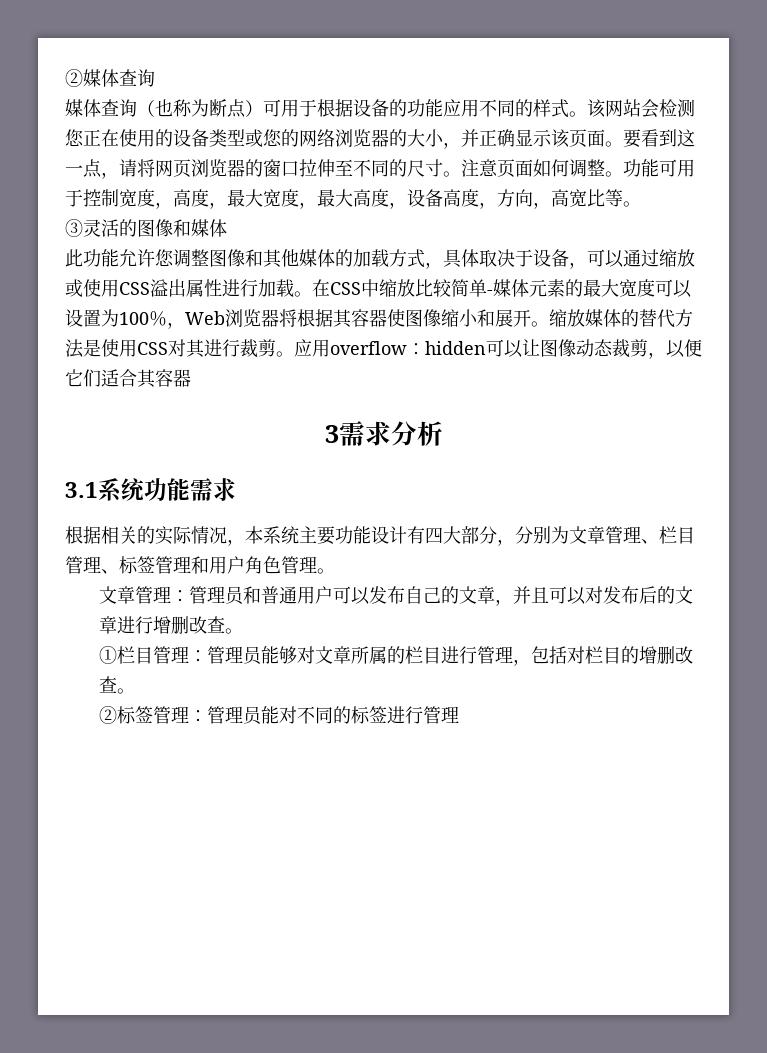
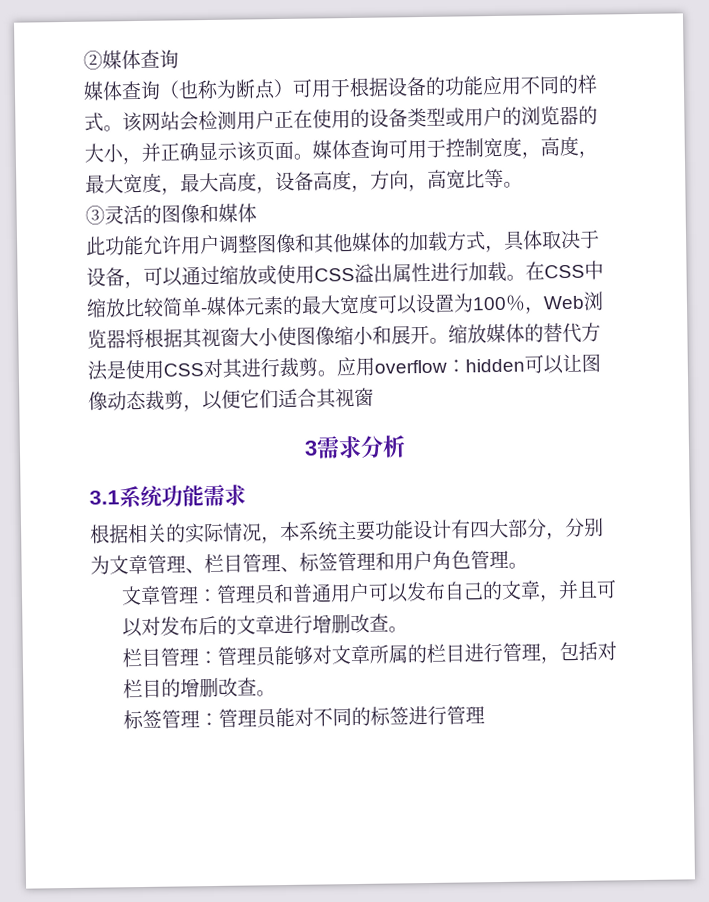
[65,129,84,147] 您 -> [236,110,275,130] 用户
[263,129,335,147] 您的网络 -> [464,106,522,127] 用户的
[623,129,695,148] [65,159,659,179] 要看到这一点，请将网页浏览器的窗口拉伸至不同的尺寸。注意页面如何调整。功能 -> [312,139,389,160] 媒体查询
[155,249,174,267] 您 -> [180,234,220,255] 用户
[351,309,387,327] 容器 -> [201,327,279,348] 视窗大小
[155,369,191,387] 容器 -> [335,387,374,408] 视窗
[99,646,118,664] ① -> (408, 629) none
[99,706,118,724] ② -> (276, 693) none

